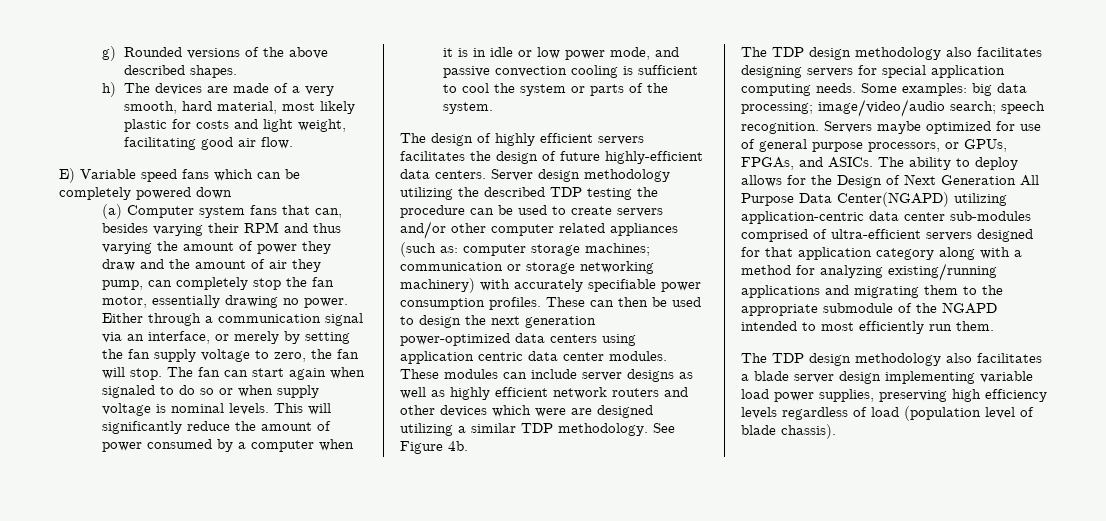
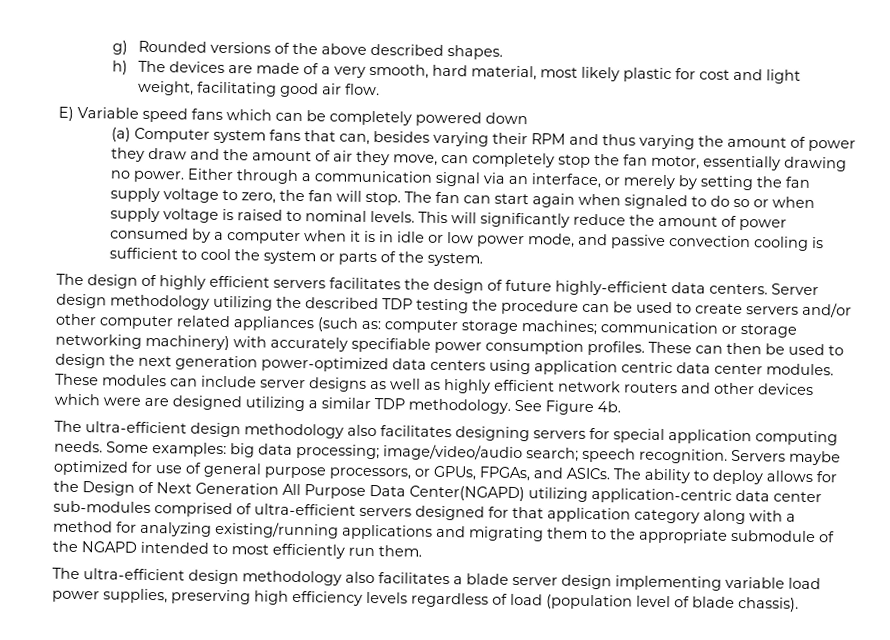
[195,120,229,129] costs -> [699,69,731,80] cost
[102,280,144,290] pump, -> [392,154,438,166] move,
(167, 408) none -> [236,209,302,222] raised to
[772,47,804,57] TDP -> [85,421,187,434] ultra-efficient
[772,353,804,363] TDP -> [83,568,185,581] ultra-efficient

